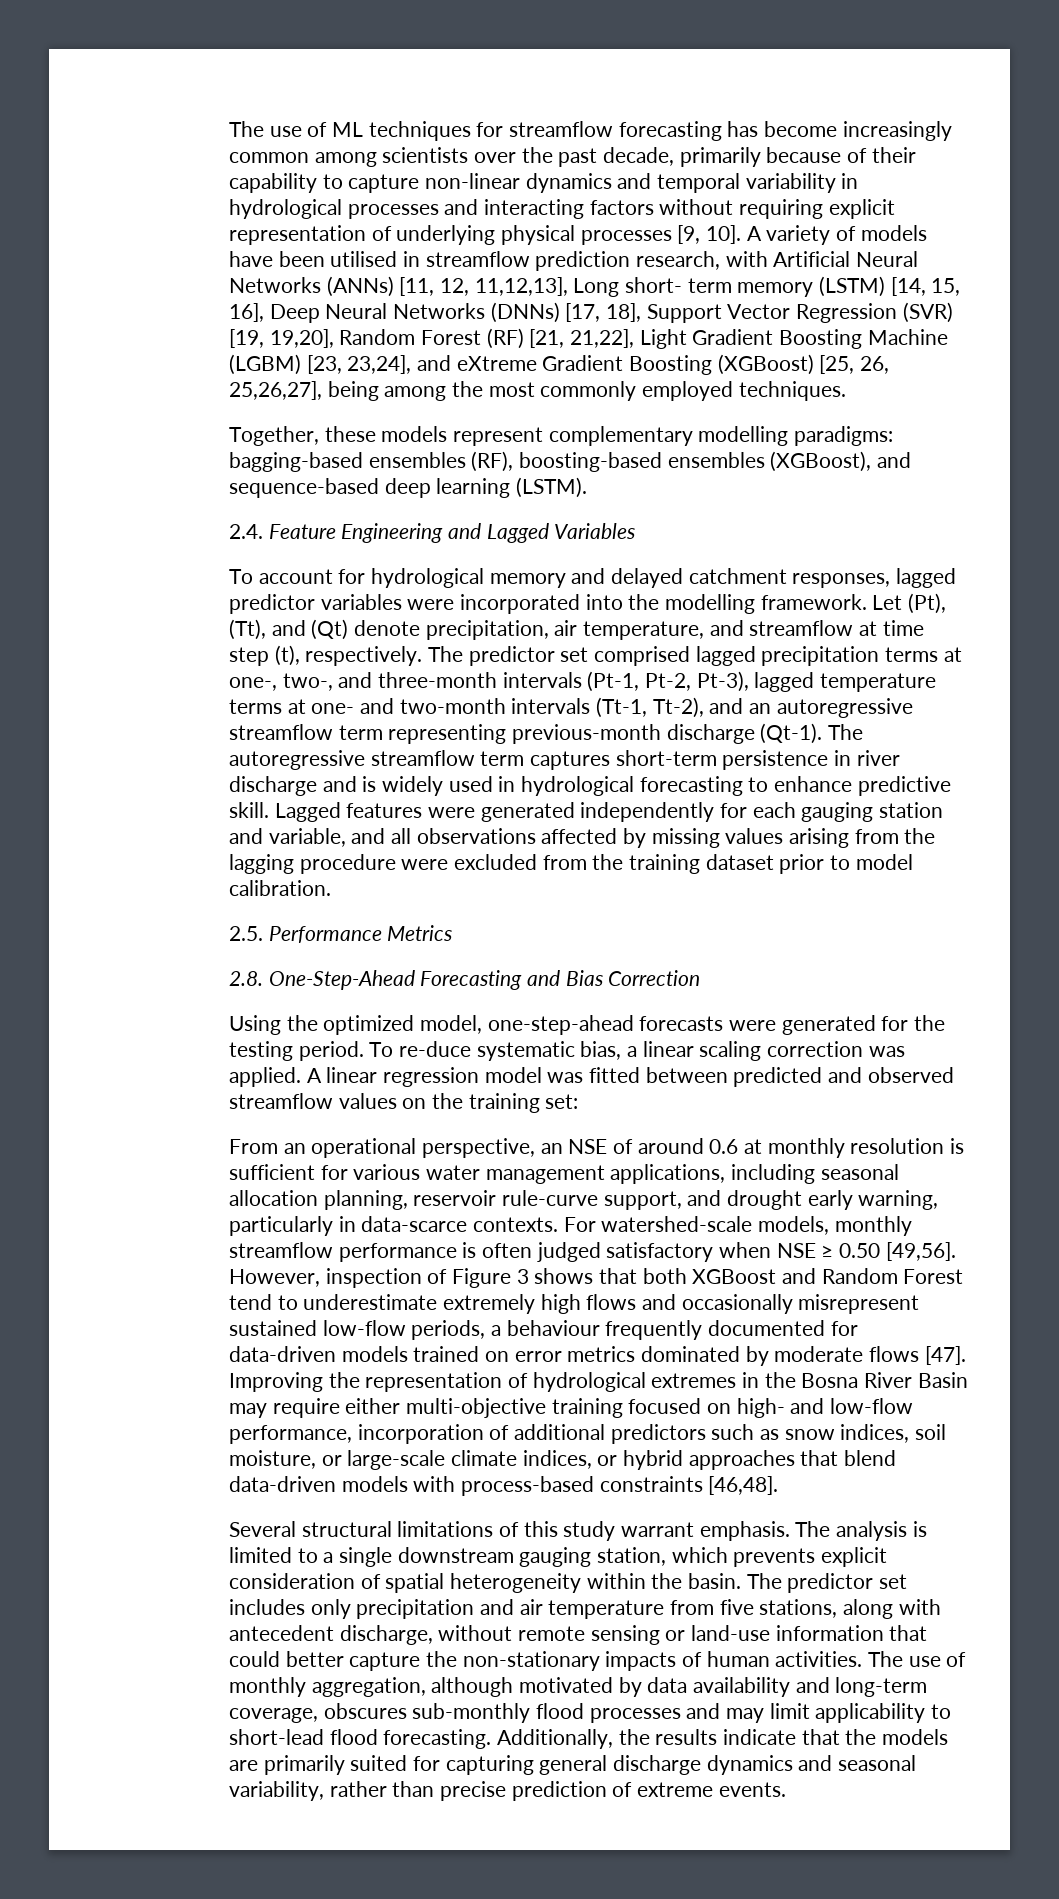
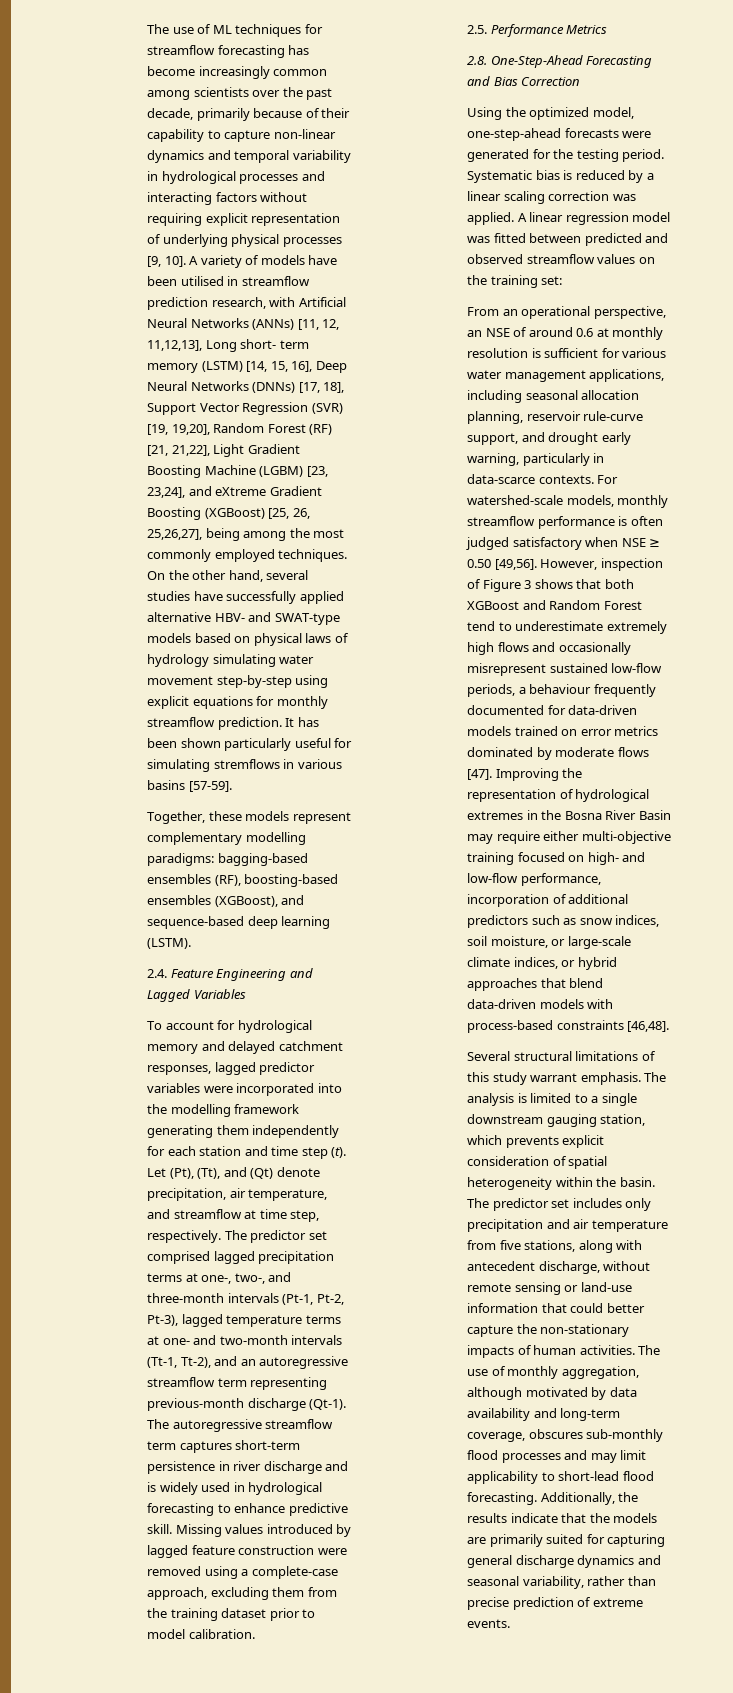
(846, 391) none -> [147,570,309,582] [147,591,344,604] [147,612,340,625] [147,633,349,646] [147,654,315,667] [147,675,329,688] [147,696,328,709] [147,717,319,730] [147,738,353,751] [147,759,342,772] [147,780,232,792] On the other hand, several studies have successfully applied alternative HBV- and SWAT-type models based on physical laws of hydrology simulating water movement step-by-step using explicit equations for monthly streamflow prediction. It has been shown particularly useful for simulating stremflows in various basins [57-59].
[760,594,867,610] framework. -> [234,1104,300,1114] [147,1125,340,1138] [147,1146,347,1159] framework generating them independently for each station and time step (t).
[229,645,300,666] step (t), -> [290,1210,320,1222] step,
[274,802,944,822] [229,828,936,848] [229,854,538,874] Lagged features were generated independently for each gauging station and variable, and all observations affected by missing values arising from the lagging procedure were excluded -> [175,1524,352,1537] [147,1545,347,1558] [147,1566,338,1579] [147,1587,305,1600] Missing values introduced by lagged feature construction were removed using a complete-case approach, excluding them
[369,1041,622,1061] To re-duce systematic bias, -> [467,170,644,183] Systematic bias is reduced by

